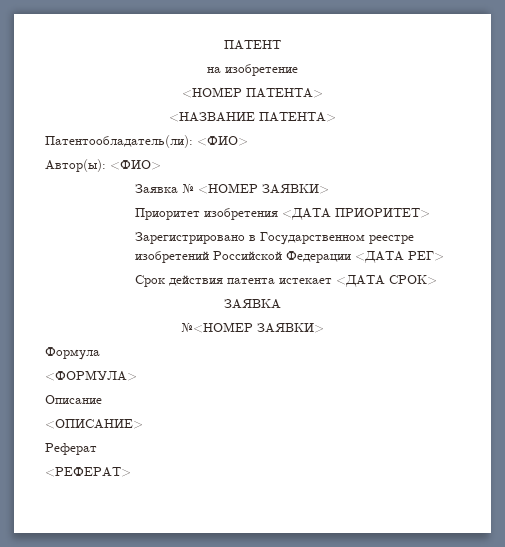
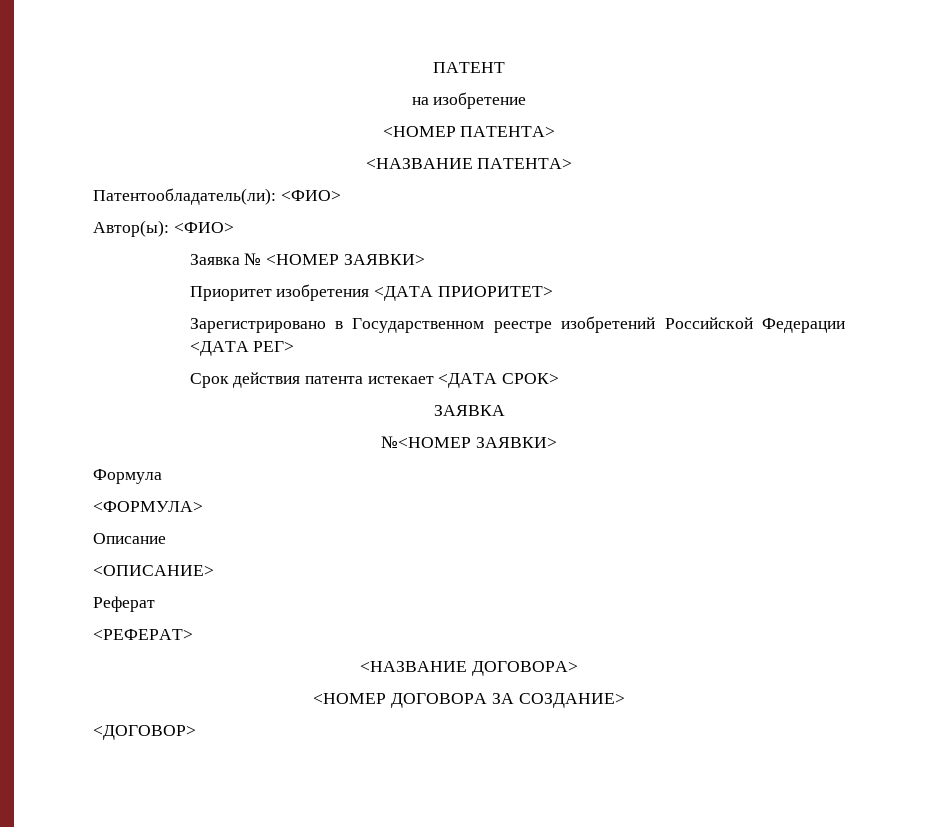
(131, 472) none -> [360,661,578,676] [313,693,625,708] [93,725,196,740] // <НАЗВАНИЕ ДОГОВОРА> // <НОМЕР ДОГОВОРА ЗА СОЗДАНИЕ> // <ДОГОВОР>

